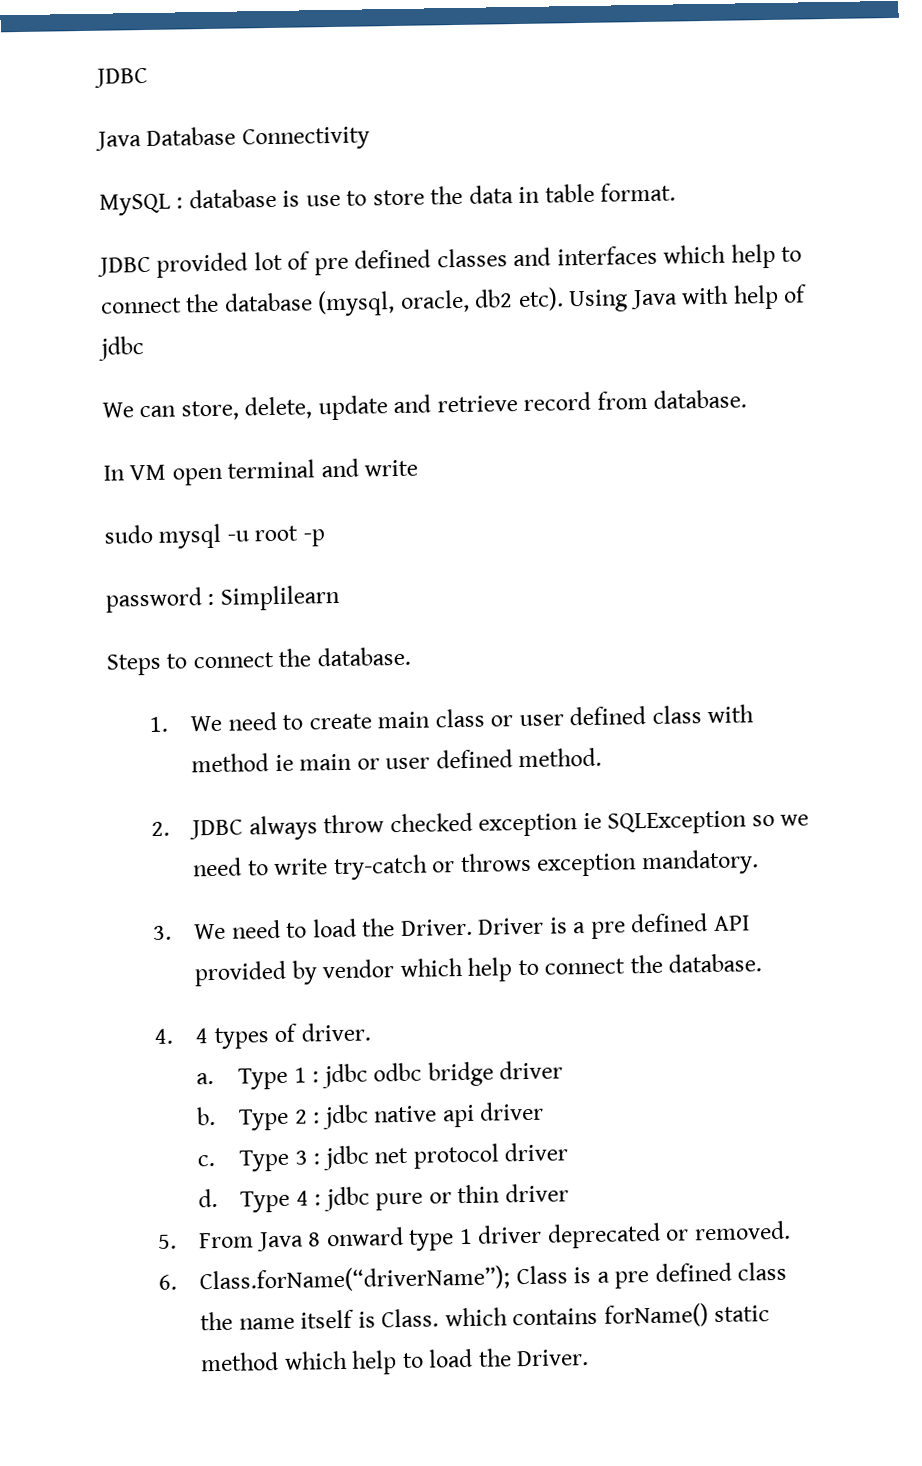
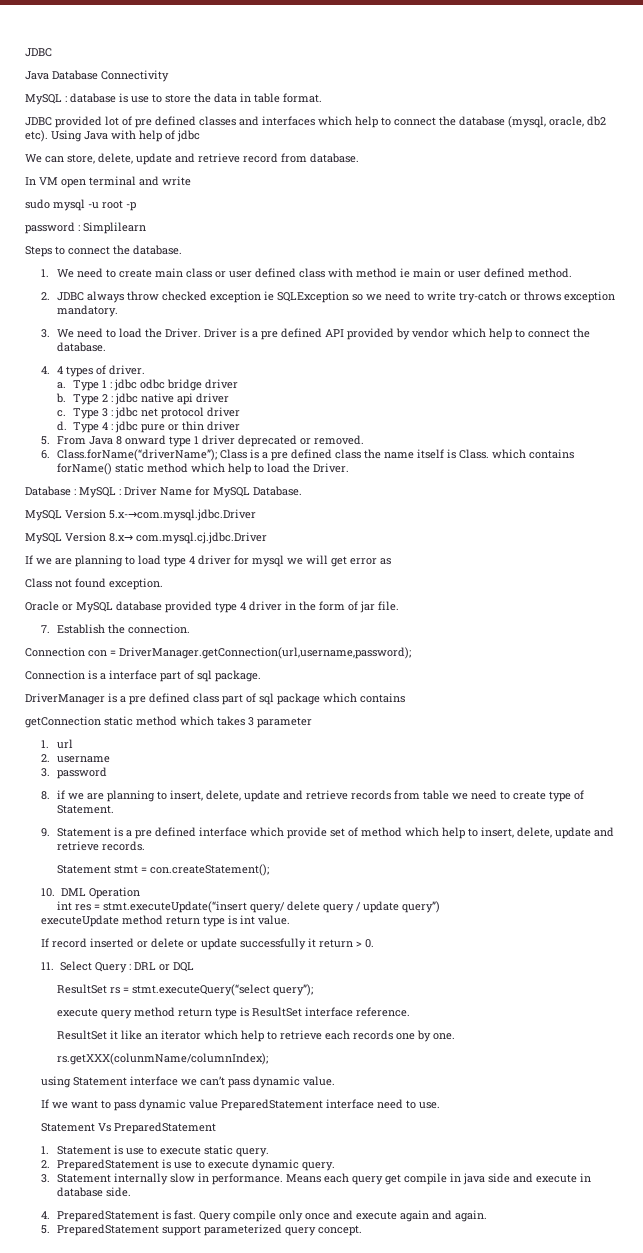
(590, 1358) none -> [25,486,302,498] [25,509,256,521] [25,532,267,544] [25,555,391,567] [25,578,163,590] [25,601,399,613] [41,624,191,634] [25,647,411,659] [25,670,261,682] [25,693,405,705] [25,716,312,728] [41,739,74,749] [41,754,111,763] [41,767,108,779] [41,790,585,802] [57,805,115,814] [41,827,615,839] [57,841,146,851] [57,864,270,876] [41,887,140,899] [57,901,441,913] [41,915,291,927] [41,938,375,950] [41,961,194,973] [57,984,314,996] [57,1007,411,1019] [57,1030,456,1042] [57,1053,269,1065] [41,1076,336,1088] [41,1099,441,1111] [41,1122,217,1134] [41,1145,270,1157] [41,1159,336,1171] [41,1173,592,1185] [57,1187,132,1197] [41,1210,488,1222] [41,1224,363,1236] // Database : MySQL : Driver Name for MySQL Database. // MySQL Version 5.x-→com.mysql.jdbc.Driver // MySQL Version 8.x→ com.mysql.cj.jdbc.Driver // If we are planning to load type 4 driver for mysql we will get error as // Class not found exception. // Oracle or MySQL database provided type 4 driver in the form of jar file. // 7. Establish the connection. // Connection con = DriverManager.getConnection(url,username,password); // Connection is a interface part of sql package. // DriverManager is a pre defined class part of sql package which contains // getConnection static method which takes 3 parameter // 1. url // 2. username // 3. password // 8. if we are planning to insert, delete, update and retrieve records from table we need to create type of Statement. // 9. Statement is a pre defined interface which provide set of method which help to insert, delete, update and retrieve records. // Statement stmt = con.createStatement(); // 10. DML Operation // int res = stmt.executeUpdate(“insert query/ delete query / update query”) // executeUpdate method return type is int value. // If record inserted or delete or update successfully it return > 0. // 11. Select Query : DRL or DQL // ResultSet rs = stmt.executeQuery(“select query”); // execute query method return type is ResultSet interface reference. // ResultSet it like an iterator which help to retrieve each records one by one. // rs.getXXX(colunmName/columnIndex); // using Statement interface we can’t pass dynamic value. // If we want to pass dynamic value PreparedStatement interface need to use. // Statement Vs PreparedStatement // 1. Statement is use to execute static query. // 2. PreparedStatement is use to execute dynamic query. // 3. Statement internally slow in performance. Means each query get compile in java side and execute in database side. // 4. PreparedStatement is fast. Query compile only once and execute again and again. // 5. PreparedStatement support parameterized query concept.

